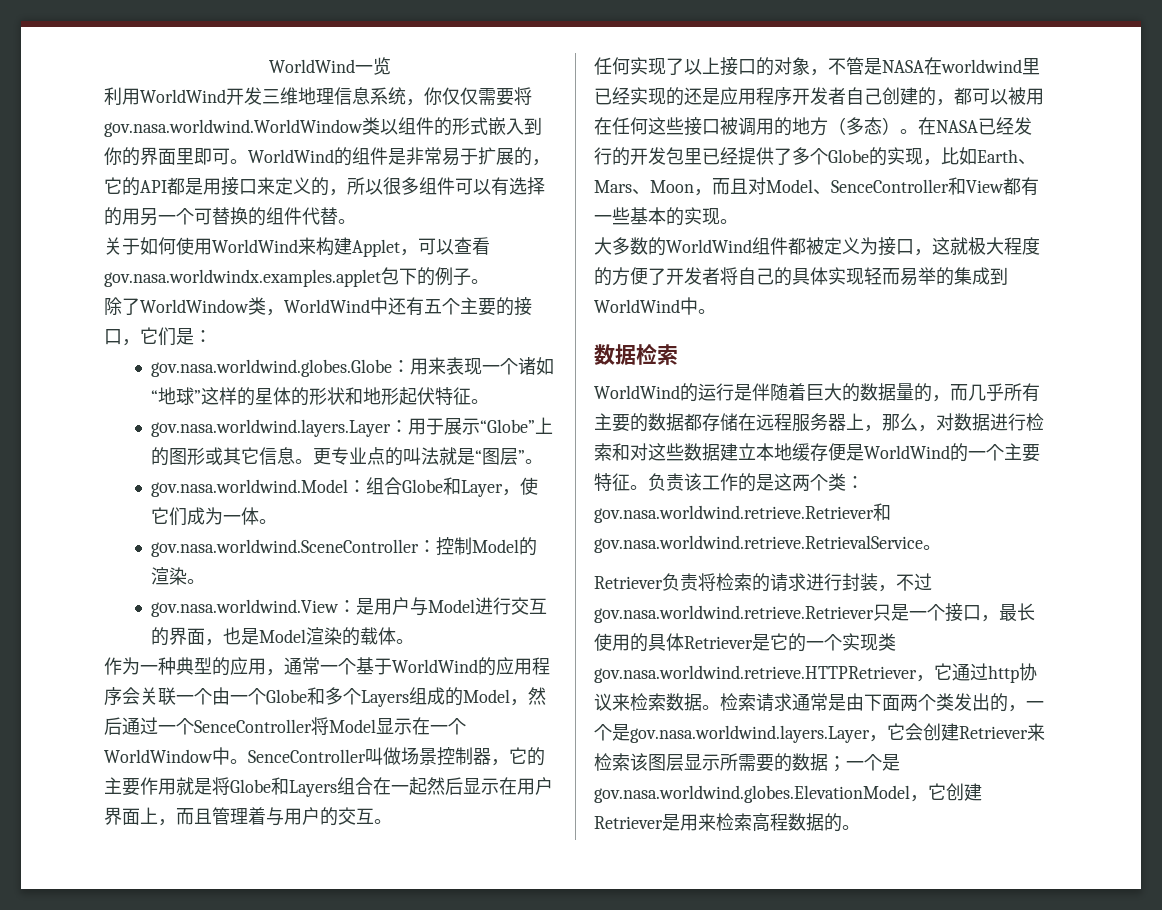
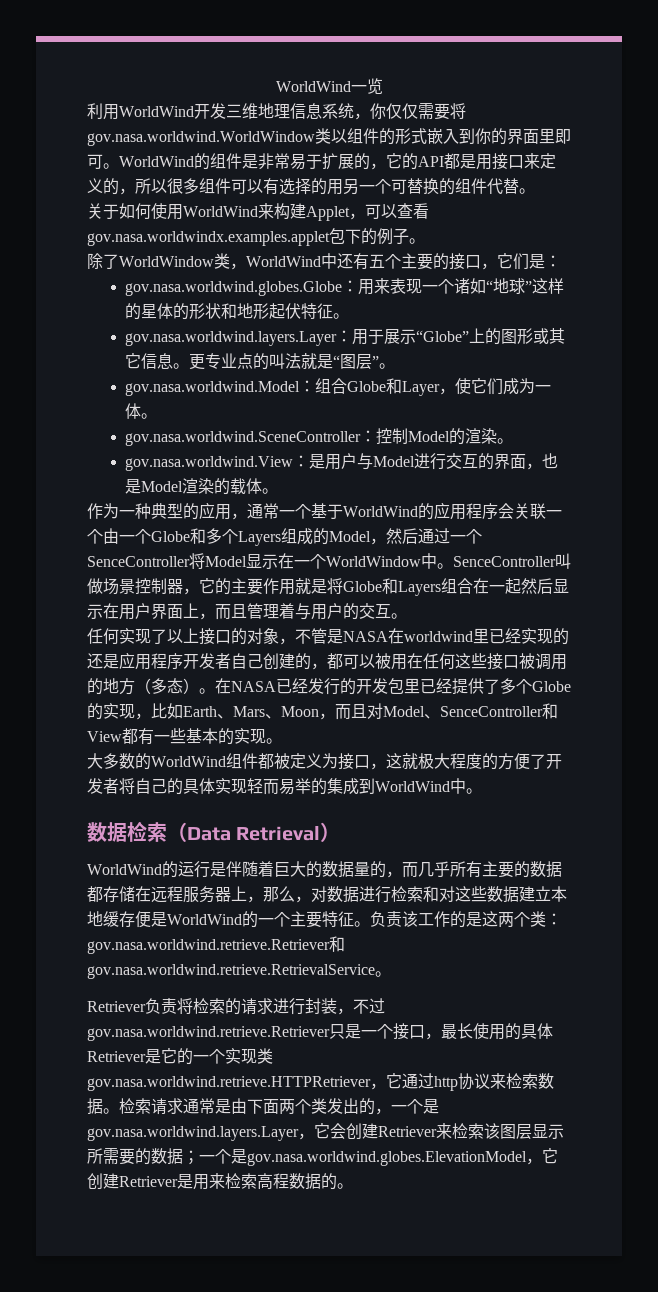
(678, 354) none -> [167,822,341,842] （Data Retrieval）

